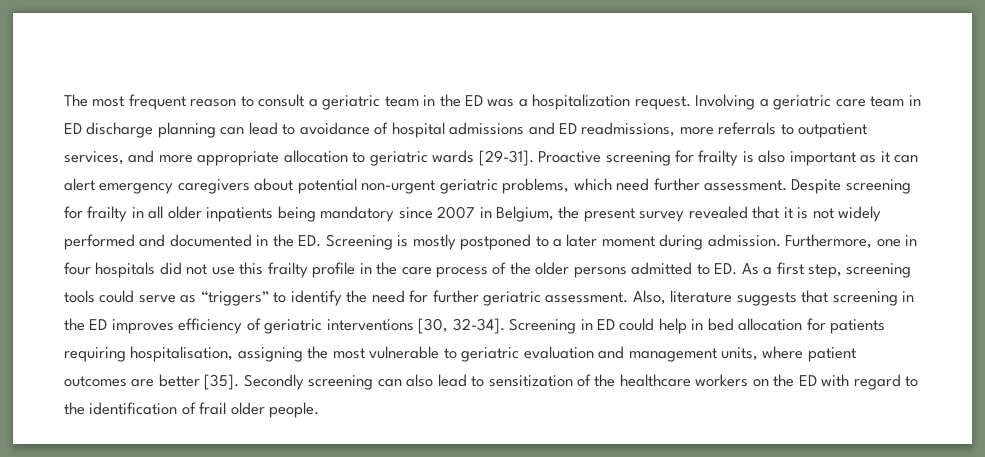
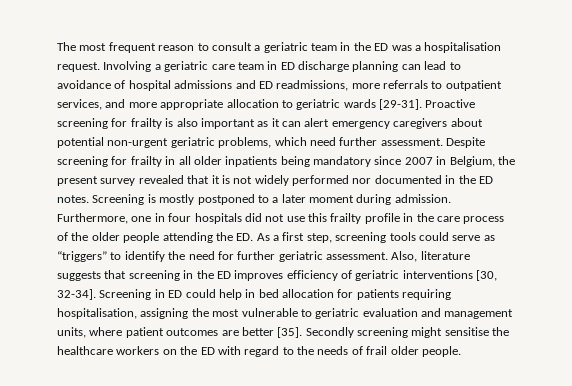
[532,94,631,110] hospitalization -> [424,42,502,53] hospitalisation
[139,234,166,247] and -> [352,178,372,184] nor
[298,235,322,247] ED. -> [478,176,493,184] [57,195,89,203] ED notes.
[573,262,710,278] persons admitted to -> [123,232,233,243] people attending the
[377,374,592,387] can also lead to sensitization of -> [411,327,489,338] might sensitise
[89,402,178,415] identification -> [317,346,349,355] needs

